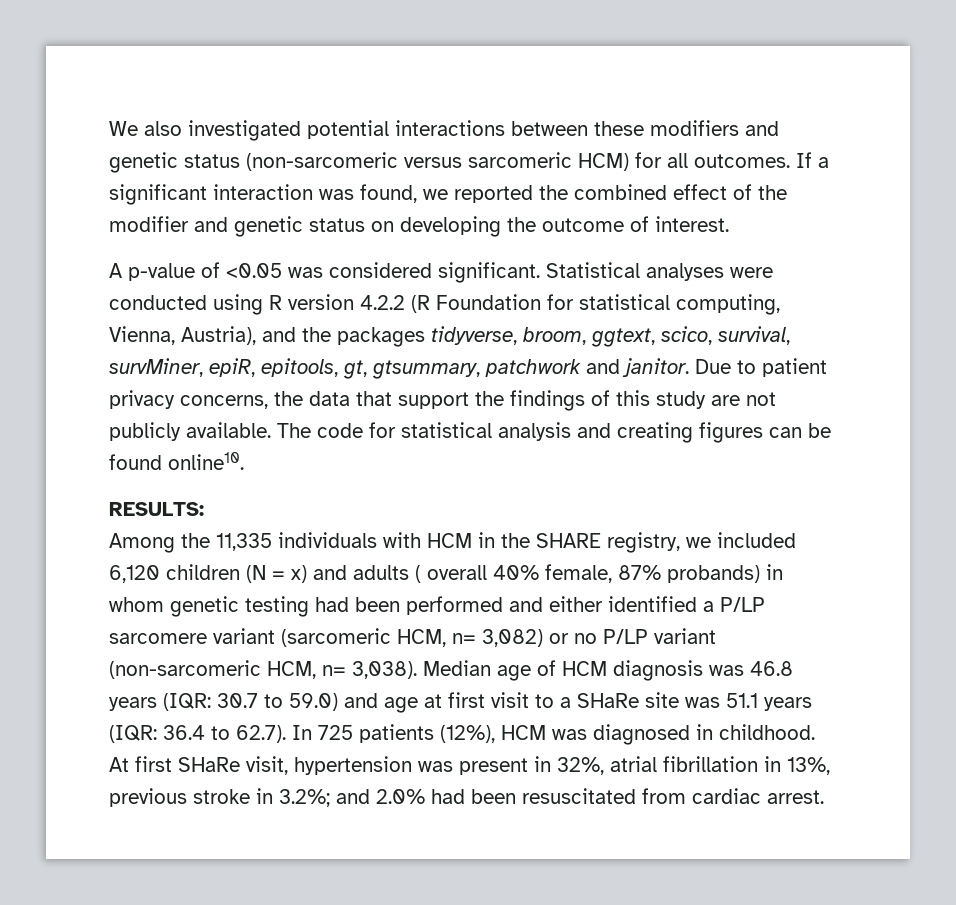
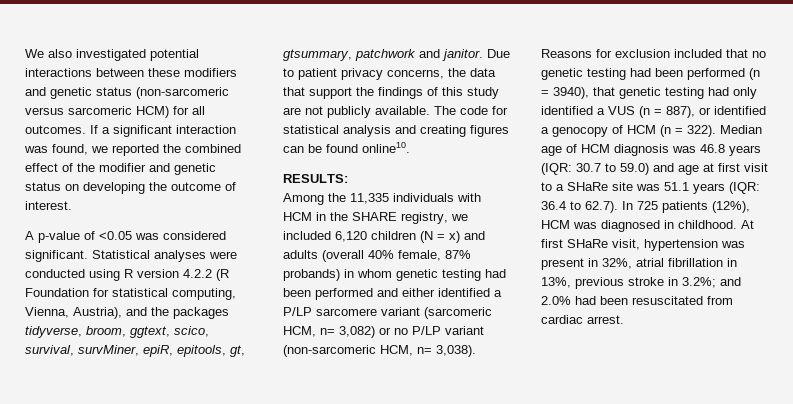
[415,565,487,583] ( overall -> [322,250,364,262] (overall
(417, 670) none -> [541,49,766,58] [541,68,760,80] [541,87,757,99] [541,106,766,118] [541,125,716,137] Reasons for exclusion included that no genetic testing had been performed (n = 3940), that genetic testing had only identified a VUS (n = 887), or identified a genocopy of HCM (n = 322).

